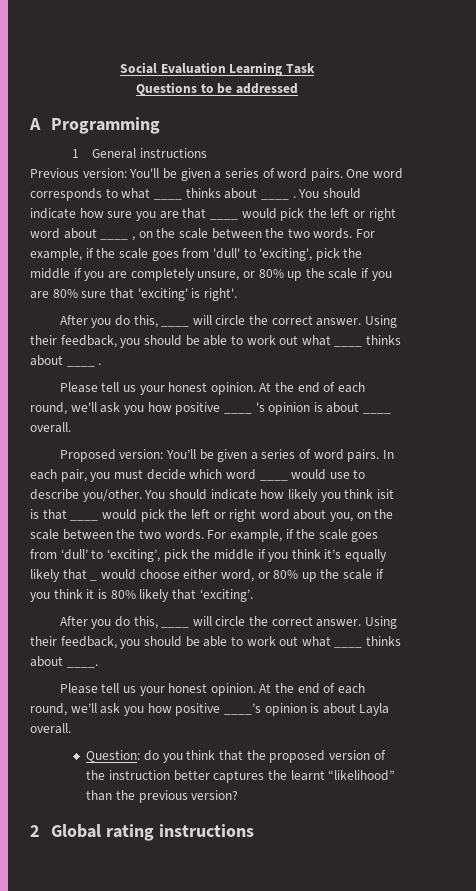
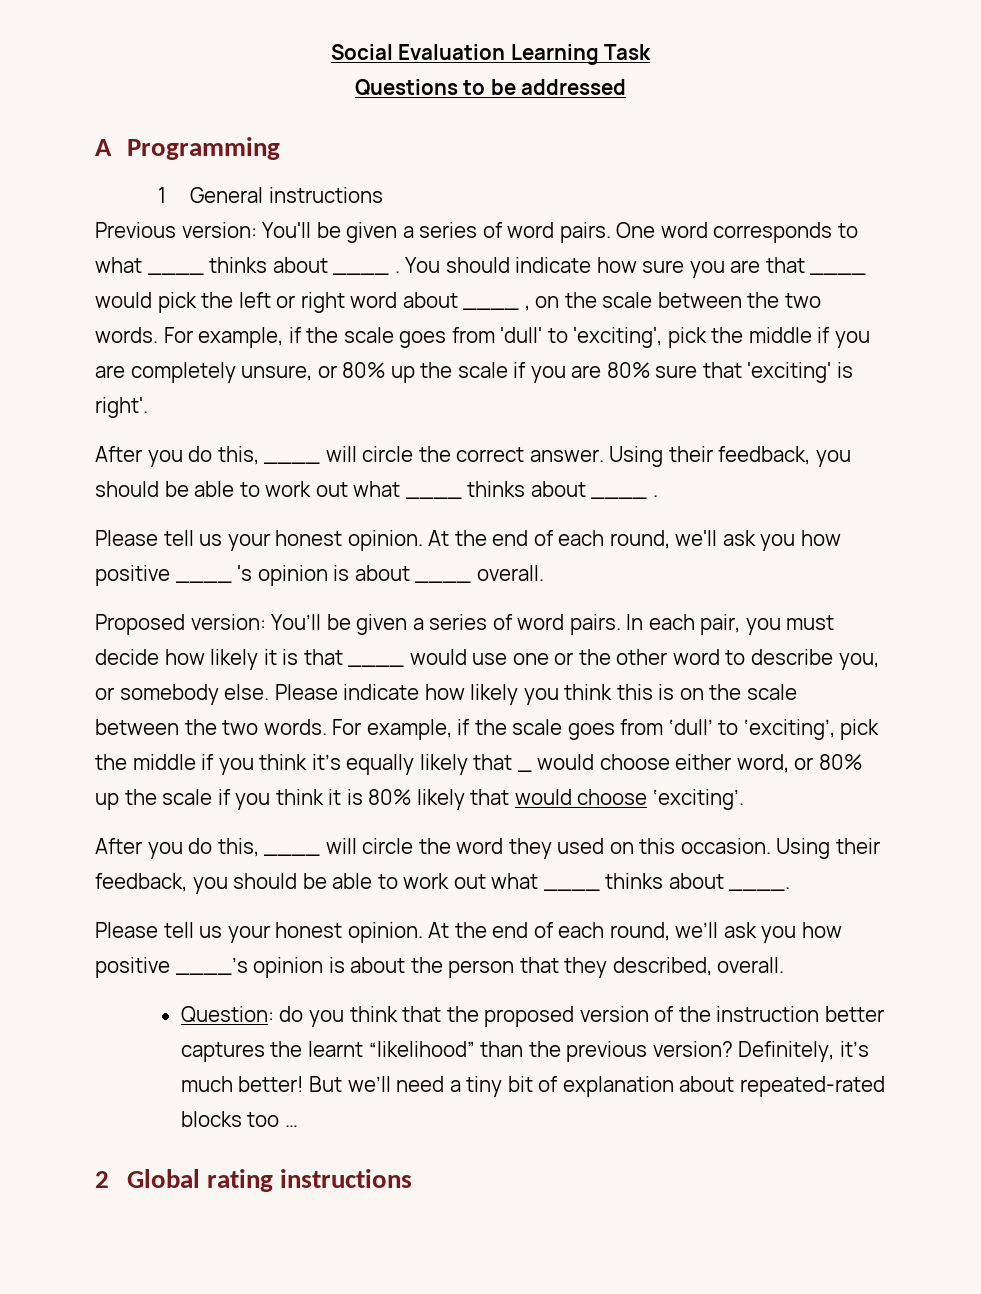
[189,469,366,481] [30,489,207,502] which word ____ would use to describe you/other. You should -> [164,649,343,670] [348,665,405,667] [409,649,879,670] [95,684,338,705] how likely it is that ____ would use one or the other word to describe you, or somebody else. Please
[376,489,394,499] [30,509,354,522] isit is that ____ would pick the left or right word about you, -> [616,684,675,700] this is
(196, 594) none -> [514,789,648,805] would choose
[271,616,362,627] correct answer. -> [456,838,771,859] word they used on this occasion.
[359,703,390,716] Layla -> [410,957,712,978] the person that they described,
(239, 795) none -> [738,1041,869,1062] [180,1076,885,1097] [180,1111,298,1127] Definitely, it’s much better! But we’ll need a tiny bit of explanation about repeated-rated blocks too …

